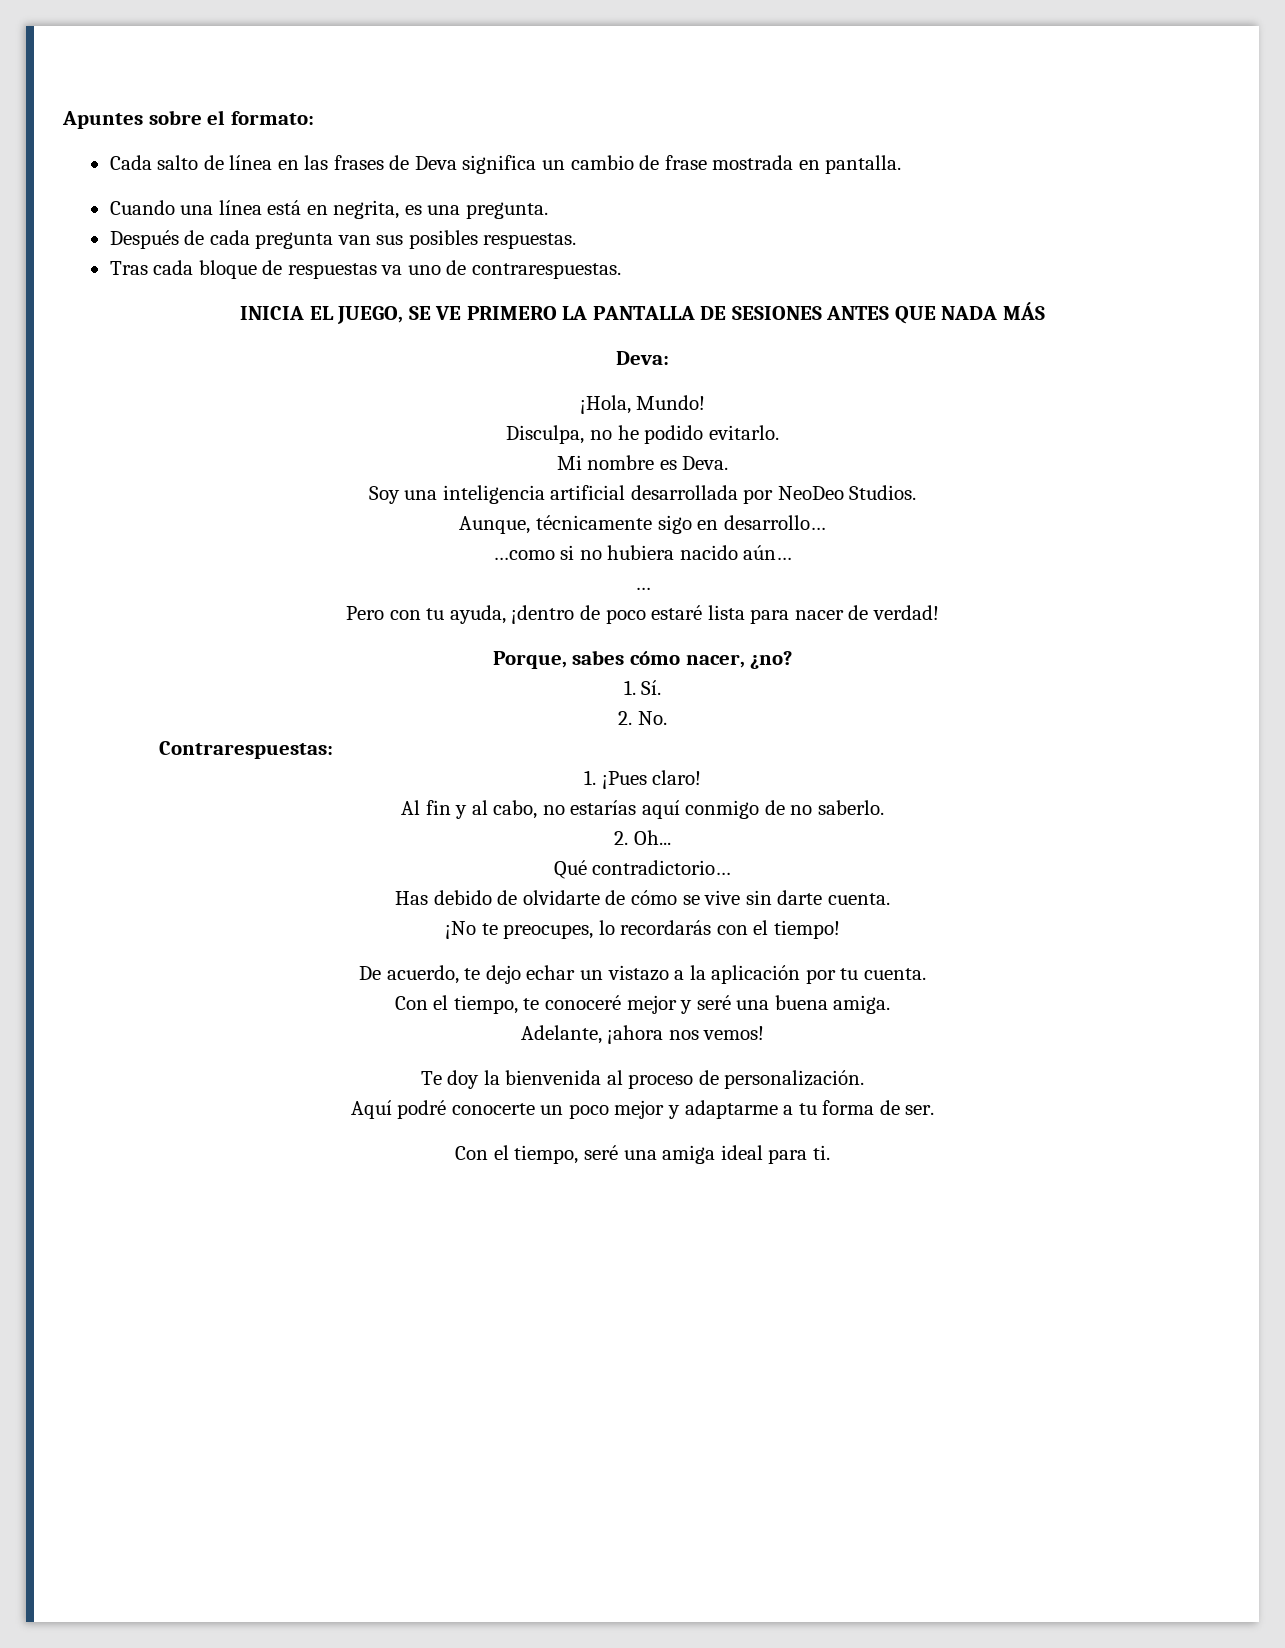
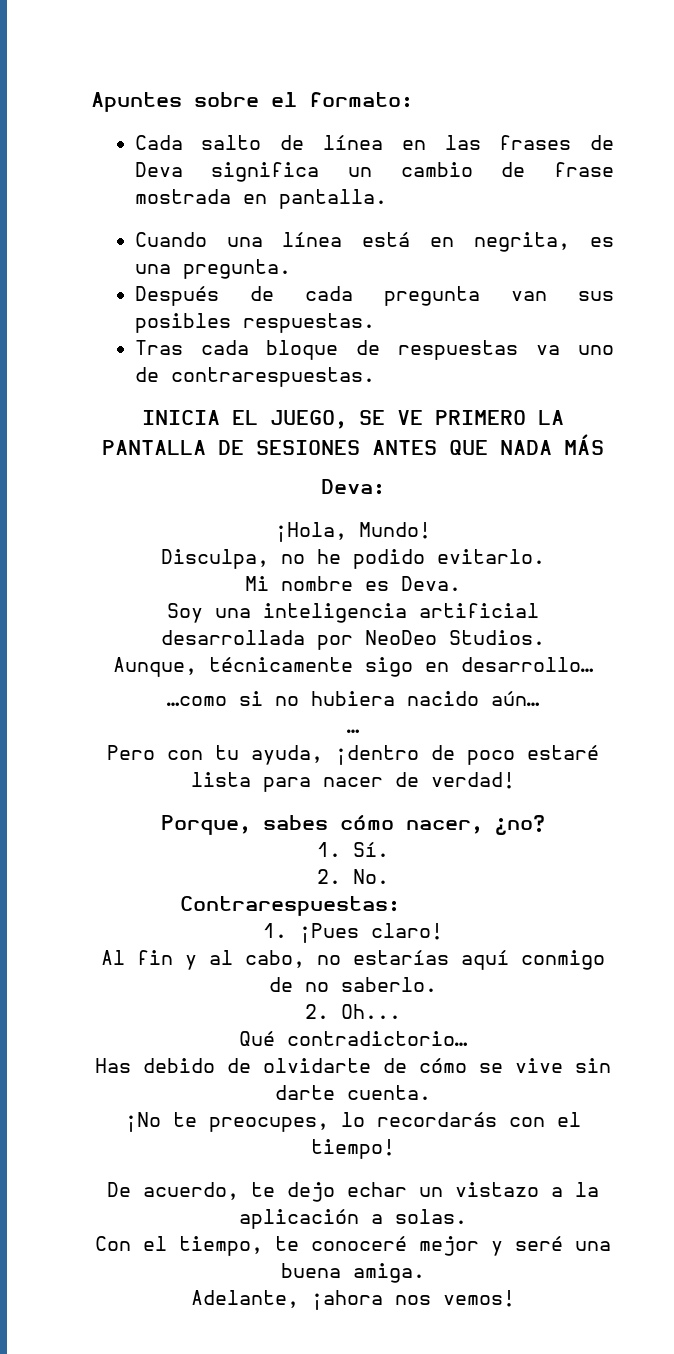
[805,968,926,984] por tu cuenta. -> [370,1209,467,1224] a solas.
[420,1070,865,1089] [350,1100,935,1119] [455,1145,830,1164] // Te doy la bienvenida al proceso de personalización. // Aquí podré conocerte un poco mejor y adaptarme a tu forma de ser. // Con el tiempo, seré una amiga ideal para ti. -> (515, 1298) none

